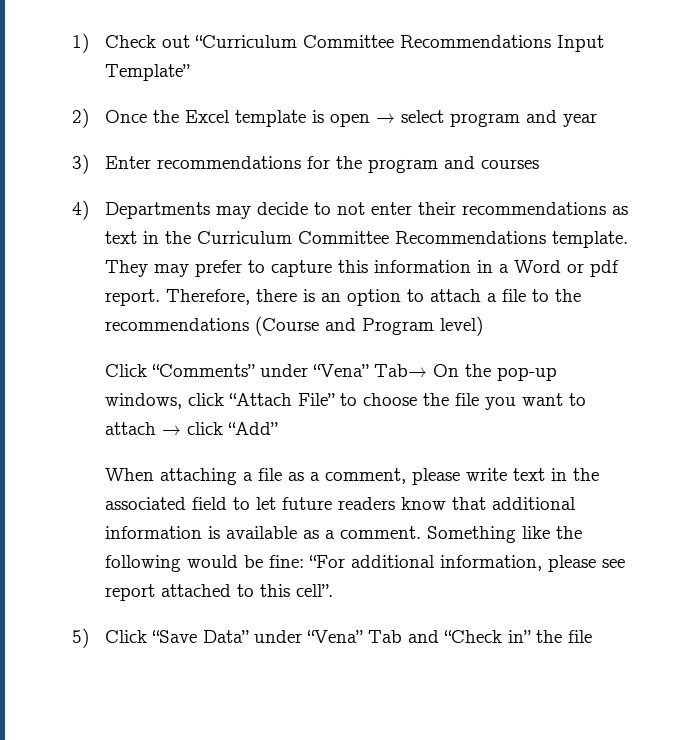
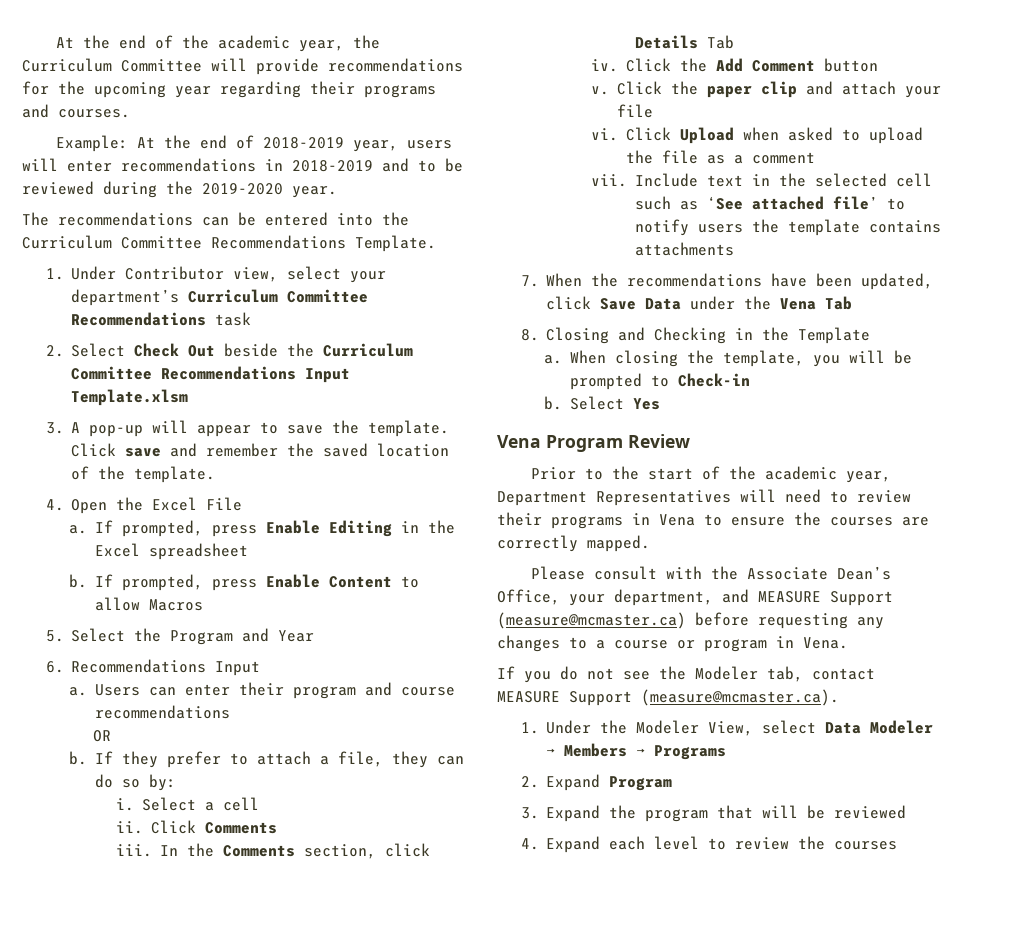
[72,33,604,53] [104,64,190,81] [72,108,597,128] [72,154,539,174] [72,200,628,220] [104,231,628,248] [104,260,619,277] [104,289,581,306] [104,316,483,336] [104,364,557,381] [104,393,586,410] [104,422,278,435] [104,468,599,485] [104,497,576,510] [104,526,582,543] [104,555,625,572] [104,584,333,601] [72,628,592,648] 1) Check out “Curriculum Committee Recommendations Input Template” // 2) Once the Excel template is open → select program and year // 3) Enter recommendations for the program and courses // 4) Departments may decide to not enter their recommendations as text in the Curriculum Committee Recommendations template. They may prefer to capture this information in a Word or pdf report. Therefore, there is an option to attach a file to the recommendations (Course and Program level) // Click “Comments” under “Vena” Tab→ On the pop-up windows, click “Attach File” to choose the file you want to attach → click “Add” // When attaching a file as a comment, please write text in the associated field to let future readers know that additional information is available as a comment. Something like the following would be fine: “For additional information, please see report attached to this cell”. // 5) Click “Save Data” under “Vena” Tab and “Check in” the file -> [56,35,381,52] [22,58,463,75] [22,81,436,98] [22,104,130,118] [56,135,453,152] [22,158,463,172] [22,181,337,198] [22,212,409,226] [22,235,436,252] [45,266,387,283] [71,289,369,306] [71,312,252,326] [45,343,414,357] [71,366,351,383] [71,389,189,406] [45,420,450,437] [71,443,450,457] [71,466,216,483] [45,497,243,514] [69,520,455,537] [94,543,248,560] [69,574,419,591] [94,597,203,611] [45,628,315,645] [45,659,261,676] [69,682,455,699] [94,705,230,719] [92,730,111,742] [69,751,464,768] [94,774,176,791] [116,797,260,811] [116,820,278,834] [116,843,431,859] [635,35,735,49] [591,58,879,72] [591,81,942,98] [617,104,654,118] [591,127,924,144] [626,150,816,164] [591,173,933,187] [635,196,906,210] [635,219,942,236] [635,242,735,256] [520,273,934,290] [546,296,853,310] [520,327,871,344] [544,350,912,367] [569,373,750,390] [544,396,660,410] [497,434,690,452] [531,466,892,483] [497,489,911,506] [497,512,929,529] [497,535,650,552] [531,566,892,580] [497,589,893,606] [497,612,884,629] [497,635,848,652] [497,666,875,683] [497,689,839,706] [520,720,934,736] [546,743,727,760] [520,774,673,791] [520,805,907,822] [520,836,898,853] At the end of the academic year, the Curriculum Committee will provide recommendations for the upcoming year regarding their programs and courses. // Example: At the end of 2018-2019 year, users will enter recommendations in 2018-2019 and to be reviewed during the 2019-2020 year. // The recommendations can be entered into the Curriculum Committee Recommendations Template. // 1. Under Contributor view, select your department’s Curriculum Committee Recommendations task // 2. Select Check Out beside the Curriculum Committee Recommendations Input Template.xlsm // 3. A pop-up will appear to save the template. Click save and remember the saved location of the template. // 4. Open the Excel File // a. If prompted, press Enable Editing in the Excel spreadsheet // b. If prompted, press Enable Content to allow Macros // 5. Select the Program and Year // 6. Recommendations Input // a. Users can enter their program and course recommendations // OR // b. If they prefer to attach a file, they can do so by: // i. Select a cell // ii. Click Comments // iii. In the Comments section, click Details Tab // iv. Click the Add Comment button // v. Click the paper clip and attach your file // vi. Click Upload when asked to upload the file as a comment // vii. Include text in the selected cell such as ‘See attached file’ to notify users the template contains attachments // 7. When the recommendations have been updated, click Save Data under the Vena Tab // 8. Closing and Checking in the Template // a. When closing the template, you will be prompted to Check-in // b. Select Yes // Vena Program Review // Prior to the start of the academic year, Department Representatives will need to review their programs in Vena to ensure the courses are correctly mapped. // Please consult with the Associate Dean’s Office, your department, and MEASURE Support (measure@mcmaster.ca) before requesting any changes to a course or program in Vena. // If you do not see the Modeler tab, contact MEASURE Support (measure@mcmaster.ca). // 1. Under the Modeler View, select Data Modeler → Members → Programs // 2. Expand Program // 3. Expand the program that will be reviewed // 4. Expand each level to review the courses

